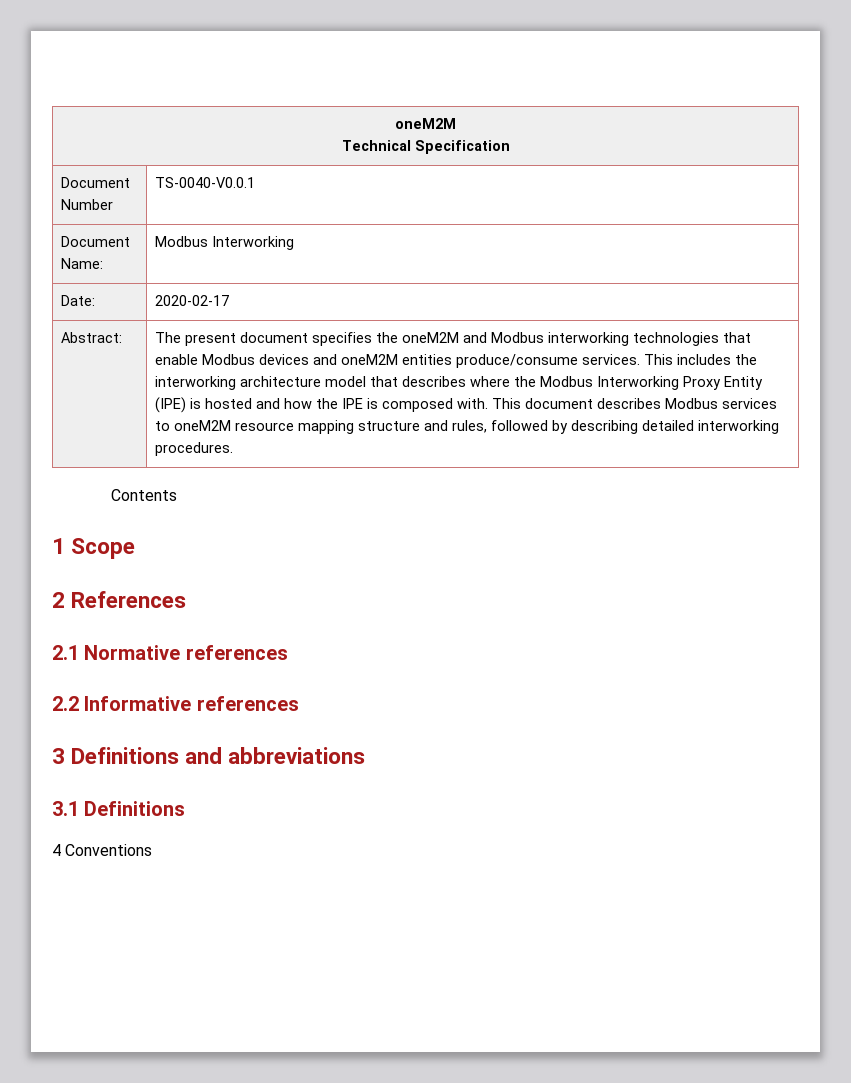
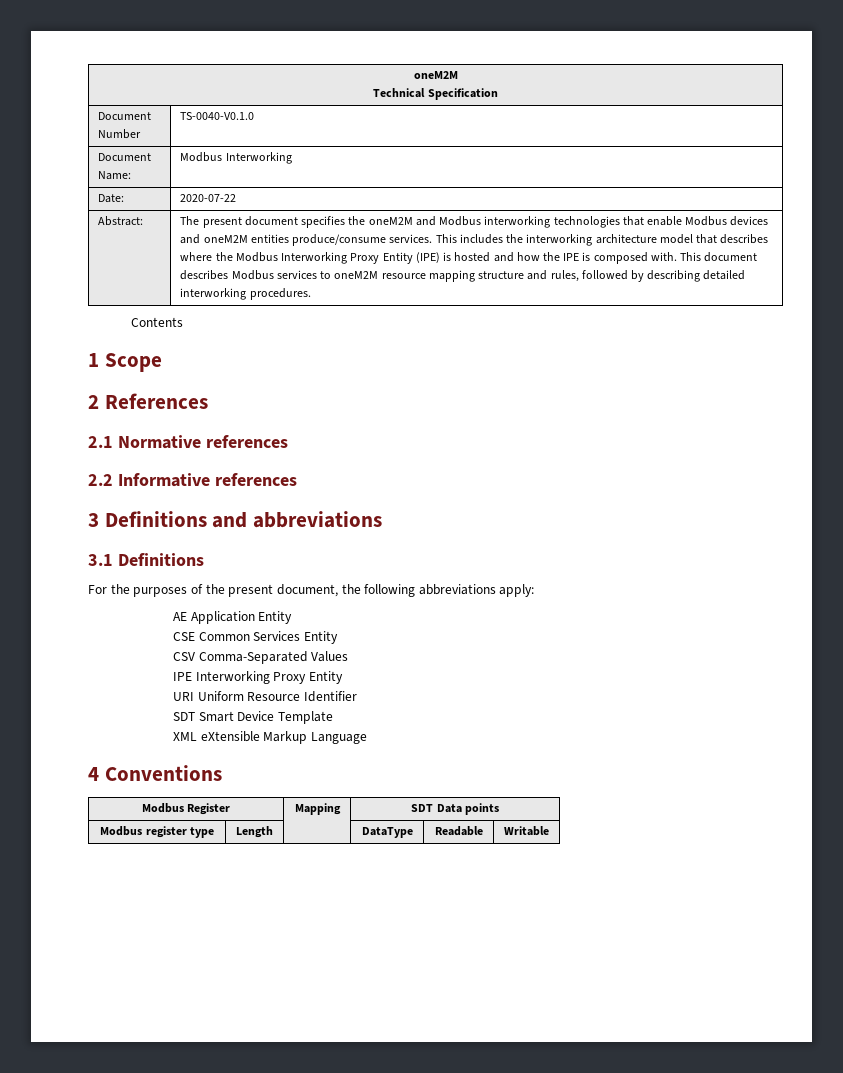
[154,177,255,188] TS-0040-V0.0.1 -> [180,112,255,120] TS-0040-V0.1.0
[154,295,229,306] 2020-02-17 -> [180,194,237,202] 2020-07-22
[52,844,153,856] 4 Conventions -> [88,584,535,597] [173,611,293,624] [173,631,338,644] [173,651,349,664] [173,671,343,684] [173,691,357,702] [173,711,333,724] [173,731,367,744] [88,765,222,781] [141,803,231,815] [294,803,341,815] [411,803,499,815] [100,826,214,838] [235,826,273,838] [361,827,413,838] [434,826,483,836] [504,826,549,836] For the purposes of the present document, the following abbreviations apply: // AE Application Entity // CSE Common Services Entity // CSV Comma-Separated Values // IPE Interworking Proxy Entity // URI Uniform Resource Identifier // SDT Smart Device Template // XML eXtensible Markup Language // 4 Conventions // Modbus Register | Mapping | SDT Data points // Modbus register type | Length | | DataType | Readable | Writable

